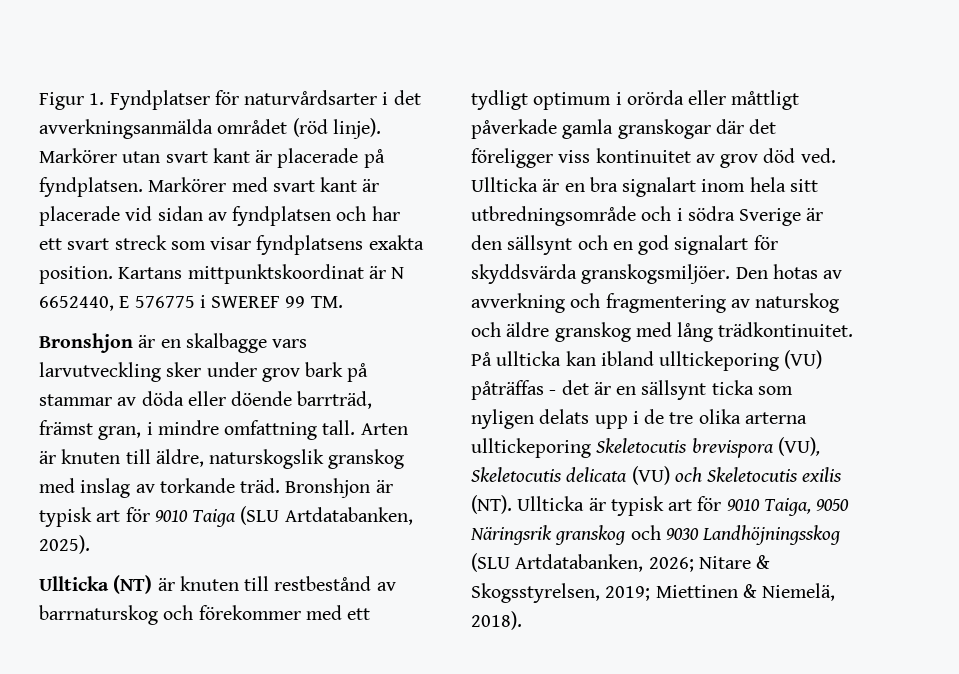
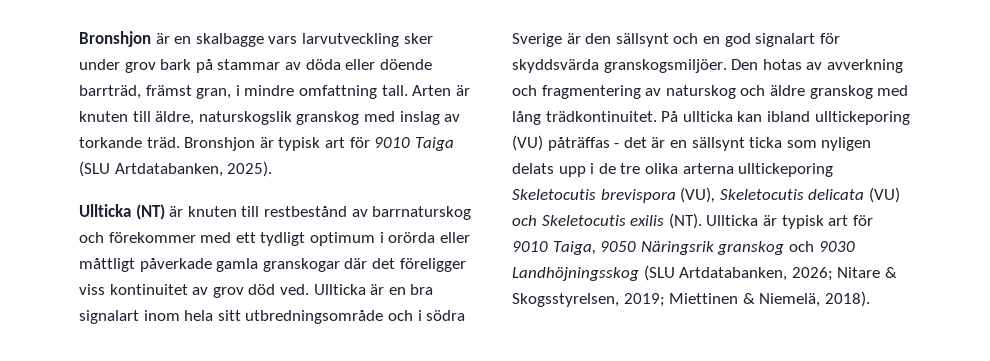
[39,90,421,110] [39,118,381,139] [39,148,385,168] [39,177,380,197] [39,206,400,226] [39,235,424,255] [39,264,405,284] [39,295,343,311] Figur 1. Fyndplatser för naturvårdsarter i det avverkningsanmälda området (röd linje). Markörer utan svart kant är placerade på fyndplatsen. Markörer med svart kant är placerade vid sidan av fyndplatsen och har ett svart streck som visar fyndplatsens exakta position. Kartans mittpunktskoordinat är N 6652440, E 576775 i SWEREF 99 TM. // -> (79, 39) none

